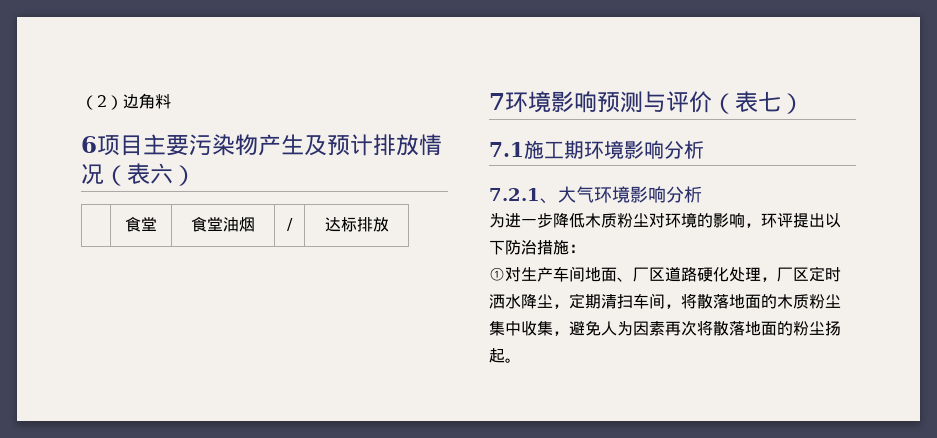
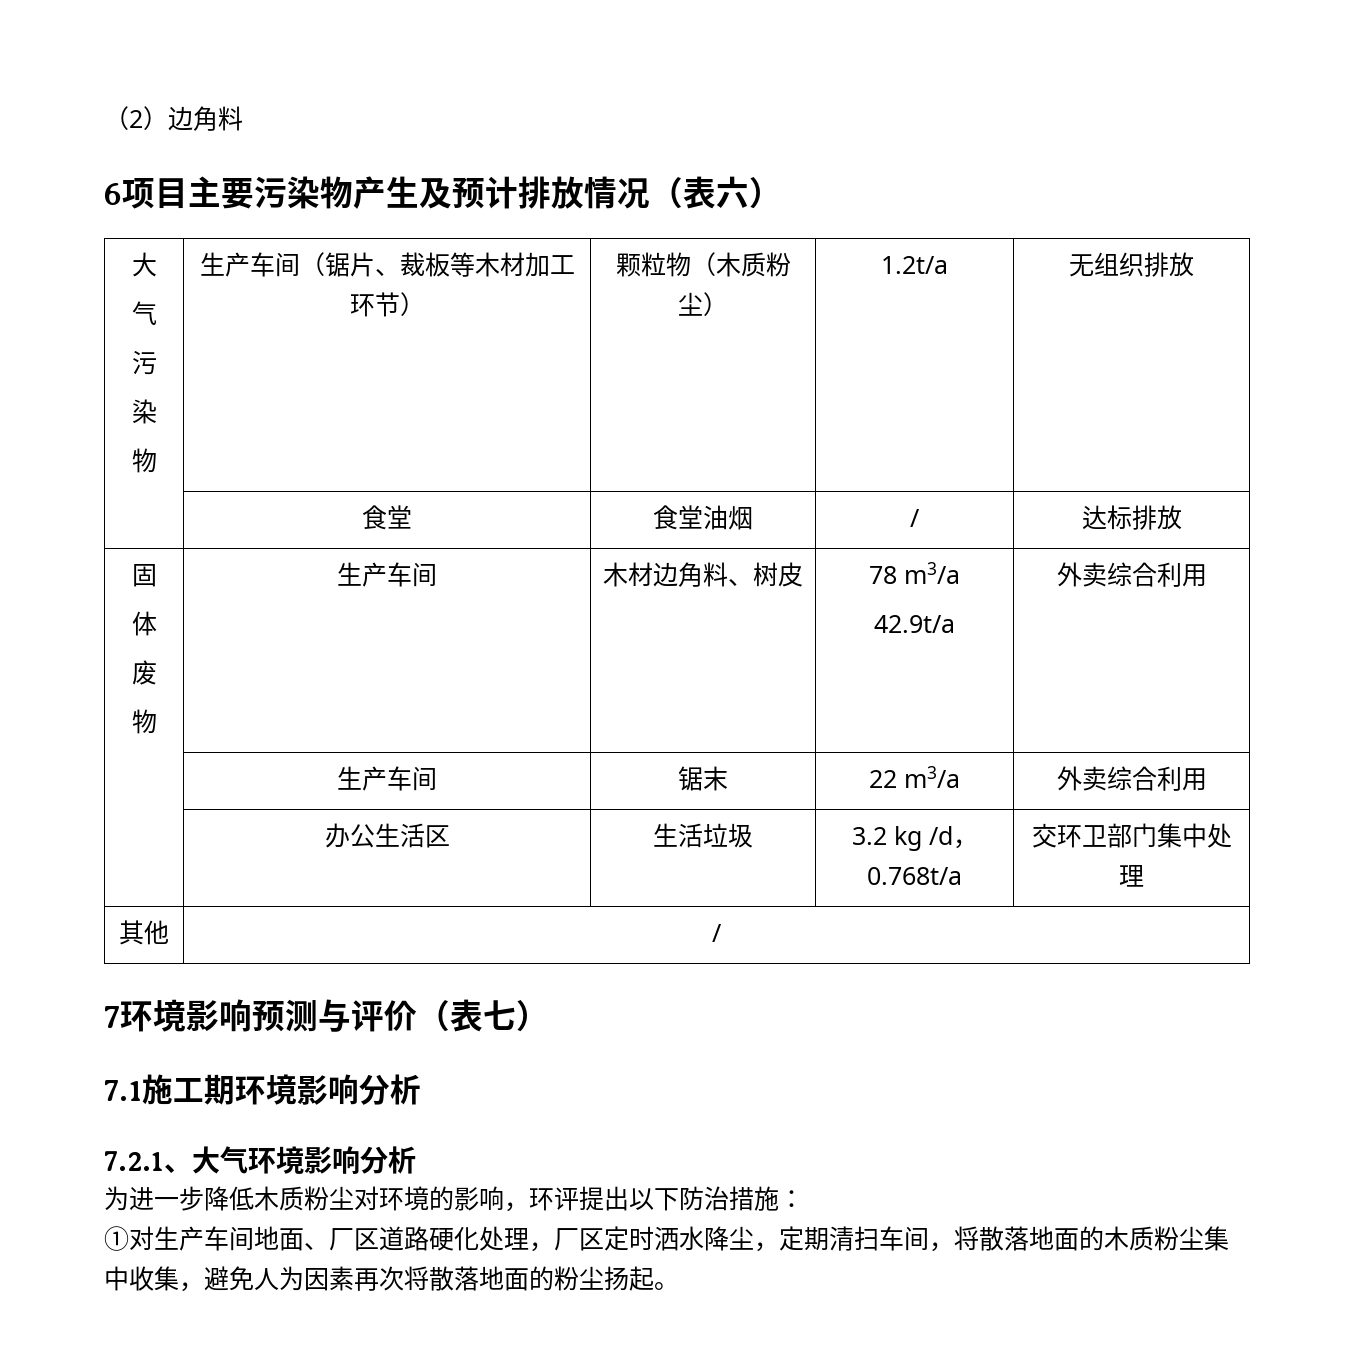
(196, 175) none -> [131,252,157,277] [131,301,157,325] [131,350,157,375] [131,399,157,424] [131,448,157,473] [199,252,575,277] [349,292,425,317] [615,252,791,277] [678,292,728,316] [881,256,948,274] [1069,252,1194,277] // 大 // 气 // 污 // 染 // 物 | 生产车间（锯片、裁板等木材加工环节） | 颗粒物（木质粉尘） | 1.2t/a | 无组织排放
(389, 224) none -> [131,564,157,587] [131,611,157,636] [131,660,157,685] [131,709,157,734] [337,562,437,587] [603,562,803,587] [869,562,960,584] [874,615,955,633] [1056,562,1207,587] [337,766,437,791] [678,766,728,791] [869,766,960,788] [1056,766,1207,791] [324,823,450,848] [653,823,753,848] [851,826,978,851] [867,867,962,885] [1031,823,1232,848] [1119,865,1144,887] [119,920,169,945] [712,924,722,942] // 固 // 体 // 废 // 物 | 生产车间 | 木材边角料、树皮 | 78 m3/a // 42.9t/a | 外卖综合利用 // | 生产车间 | 锯末 | 22 m3/a | 外卖综合利用 // | 办公生活区 | 生活垃圾 | 3.2 kg /d，0.768t/a | 交环卫部门集中处理 // 其他 | /

